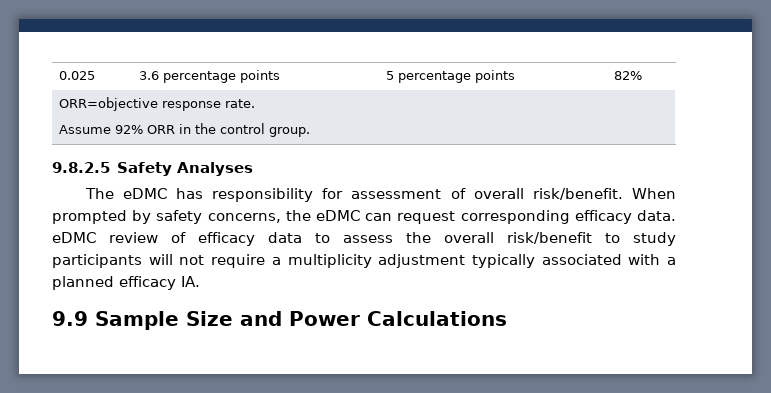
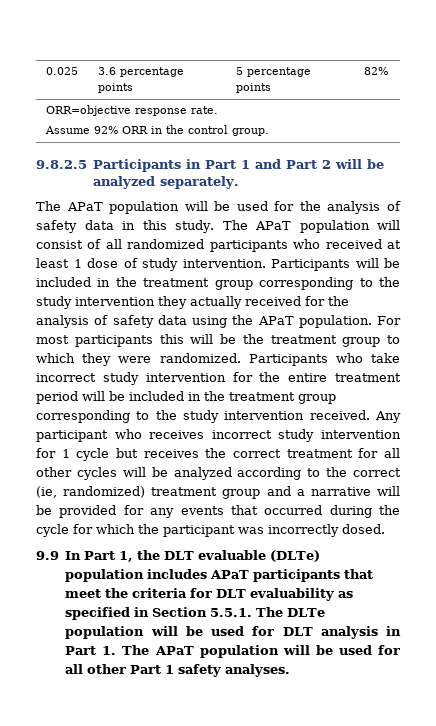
[117,162,254,176] [84,188,676,202] [52,210,676,224] [52,232,676,246] [52,254,676,268] [52,276,200,290] [52,311,508,330] Safety Analyses // The eDMC has responsibility for assessment of overall risk/benefit. When prompted by safety concerns, the eDMC can request corresponding efficacy data. eDMC review of efficacy data to assess the overall risk/benefit to study participants will not require a multiplicity adjustment typically associated with a planned efficacy IA. // 9.9 Sample Size and Power Calculations -> [93,159,385,172] [93,176,240,189] [36,201,401,214] [36,220,400,233] [36,239,401,252] [36,258,400,271] [36,277,400,290] [36,296,349,309] [36,315,401,328] [36,334,400,347] [36,353,400,366] [36,372,401,385] [36,391,336,404] [36,410,401,423] [36,429,401,442] [36,448,400,461] [36,467,401,480] [36,486,401,499] [36,505,400,518] [36,524,385,537] [36,550,321,562] [65,569,374,582] [65,588,354,601] [65,607,326,620] [65,626,401,639] [65,645,400,658] [65,664,291,677] Participants in Part 1 and Part 2 will be analyzed separately. // The APaT population will be used for the analysis of safety data in this study. The APaT population will consist of all randomized participants who received at least 1 dose of study intervention. Participants will be included in the treatment group corresponding to the study intervention they actually received for the analysis of safety data using the APaT population. For most participants this will be the treatment group to which they were randomized. Participants who take incorrect study intervention for the entire treatment period will be included in the treatment group corresponding to the study intervention received. Any participant who receives incorrect study intervention for 1 cycle but receives the correct treatment for all other cycles will be analyzed according to the correct (ie, randomized) treatment group and a narrative will be provided for any events that occurred during the cycle for which the participant was incorrectly dosed. // 9.9 In Part 1, the DLT evaluable (DLTe) population includes APaT participants that meet the criteria for DLT evaluability as specified in Section 5.5.1. The DLTe population will be used for DLT analysis in Part 1. The APaT population will be used for all other Part 1 safety analyses.

